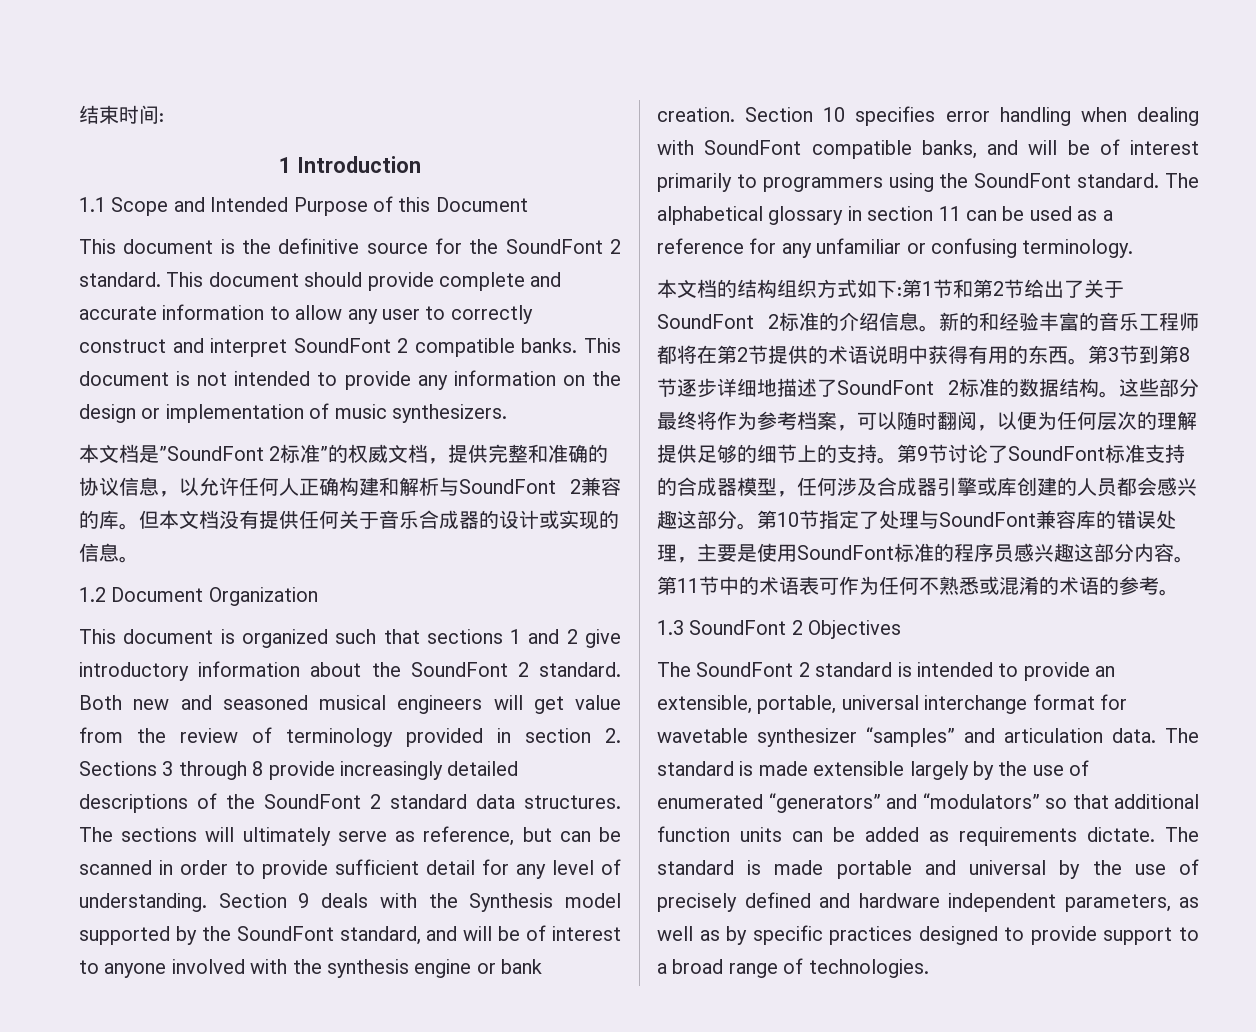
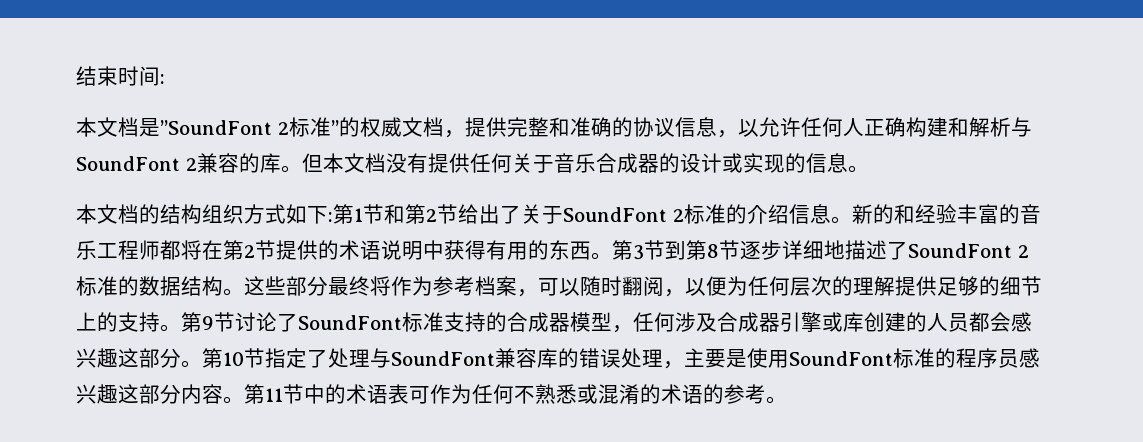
[279,156,421,173] [79,196,528,216] [79,238,621,254] [79,272,562,291] [79,304,533,324] [79,338,621,357] [79,370,621,390] [79,403,507,423] // 1 Introduction // 1.1 Scope and Intended Purpose of this Document // This document is the definitive source for the SoundFont 2 standard. This document should provide complete and accurate information to allow any user to correctly construct and interpret SoundFont 2 compatible banks. This document is not intended to provide any information on the design or implementation of music synthesizers. -> (165, 79) none
[79,587,318,606] [79,629,622,648] [79,661,622,681] [79,695,621,714] [79,727,621,747] [79,761,519,780] [79,793,621,813] [79,826,621,846] [79,859,621,879] [79,893,621,912] [79,925,622,945] [79,959,543,978] [657,106,1199,126] [657,139,1199,159] [657,173,1199,192] [657,206,1113,225] [657,238,1134,258] // 1.2 Document Organization // This document is organized such that sections 1 and 2 give introductory information about the SoundFont 2 standard. Both new and seasoned musical engineers will get value from the review of terminology provided in section 2. Sections 3 through 8 provide increasingly detailed descriptions of the SoundFont 2 standard data structures. The sections will ultimately serve as reference, but can be scanned in order to provide sufficient detail for any level of understanding. Section 9 deals with the Synthesis model supported by the SoundFont standard, and will be of interest to anyone involved with the synthesis engine or bank creation. Section 10 specifies error handling when dealing with SoundFont compatible banks, and will be of interest primarily to programmers using the SoundFont standard. The alphabetical glossary in section 11 can be used as a reference for any unfamiliar or confusing terminology. -> (869, 169) none
[657,620,902,639] [657,662,1116,681] [657,694,1127,714] [657,727,1199,747] [657,760,1090,780] [657,793,1199,813] [657,826,1199,846] [657,859,1199,879] [657,892,1199,912] [657,925,1199,945] [657,958,929,978] // 1.3 SoundFont 2 Objectives // The SoundFont 2 standard is intended to provide an extensible, portable, universal interchange format for wavetable synthesizer “samples” and articulation data. The standard is made extensible largely by the use of enumerated “generators” and “modulators” so that additional function units can be added as requirements dictate. The standard is made portable and universal by the use of precisely defined and hardware independent parameters, as well as by specific practices designed to provide support to a broad range of technologies. -> (787, 400) none

